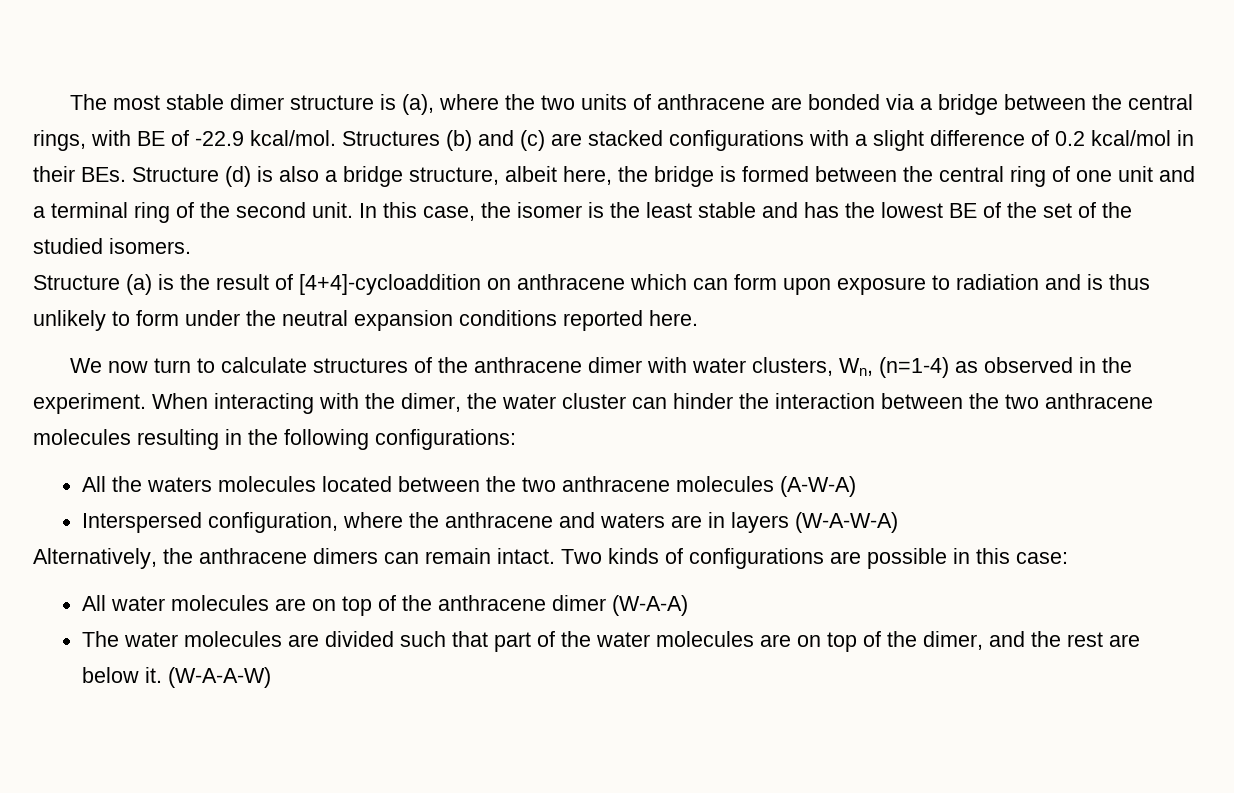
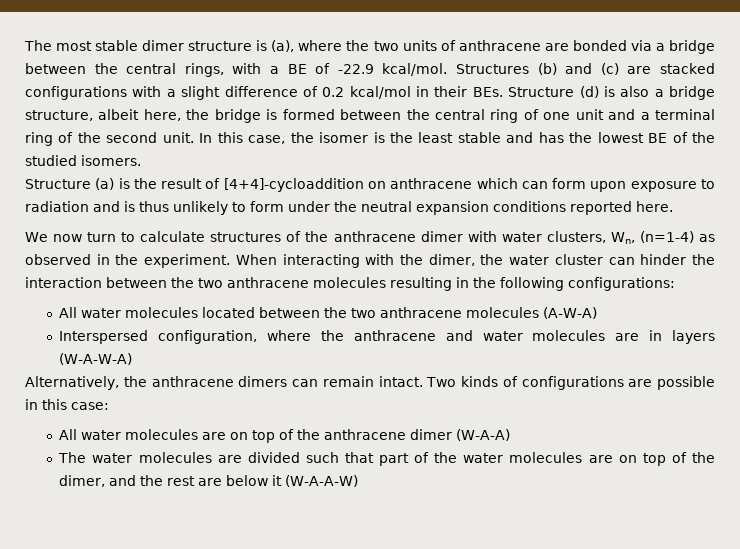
(131, 138) none -> [270,66,279,74] a
[1043,202,1132,218] set of the -> (716, 137) none
[111,476,212,492] the waters -> [81,308,122,318] water
[599,513,665,528] waters -> [482,330,606,341] water molecules
[144,667,162,683] it. -> [272,475,283,486] it

